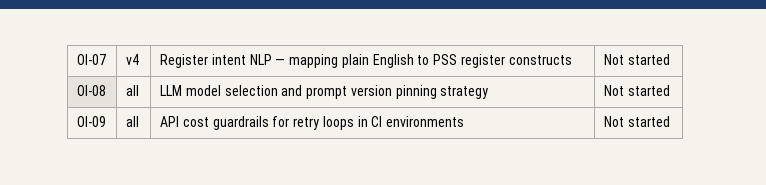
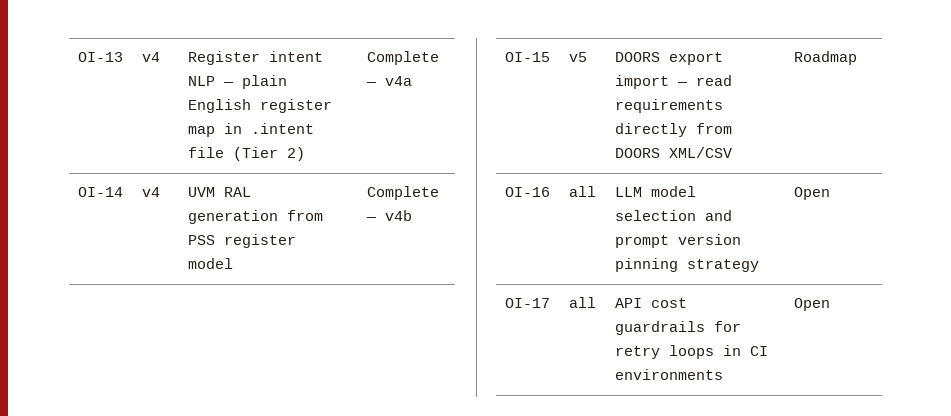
[76,54,106,65] OI-07 -> [78,52,124,62] OI-13
[289,54,339,68] mapping -> (235, 84) none
[417,54,572,68] [603,54,670,65] [76,85,106,96] to PSS register constructs | Not started // OI-08 -> [260,99,333,113] [188,123,315,137] [188,147,306,161] [367,51,440,65] [366,76,413,86] [78,187,124,197] [142,187,161,197] [188,187,252,197] [188,210,324,224] [188,234,297,248] [188,258,234,269] [367,186,440,200] [366,210,413,221] [505,52,551,62] [569,52,588,62] [615,52,724,65] [615,75,733,89] [615,99,724,113] [615,123,733,137] [615,147,733,158] [794,51,858,65] [505,187,551,197] register map in .intent file (Tier 2) | Complete — v4a // OI-14 | v4 | UVM RAL generation from PSS register model | Complete — v4b // OI-15 | v5 | DOORS export import — read requirements directly from DOORS XML/CSV | Roadmap // OI-16
[603,85,670,96] [76,116,106,127] Not started // OI-09 -> [794,187,831,200] [505,298,551,308] Open // OI-17
[603,116,670,127] Not started -> [794,298,831,311] Open

